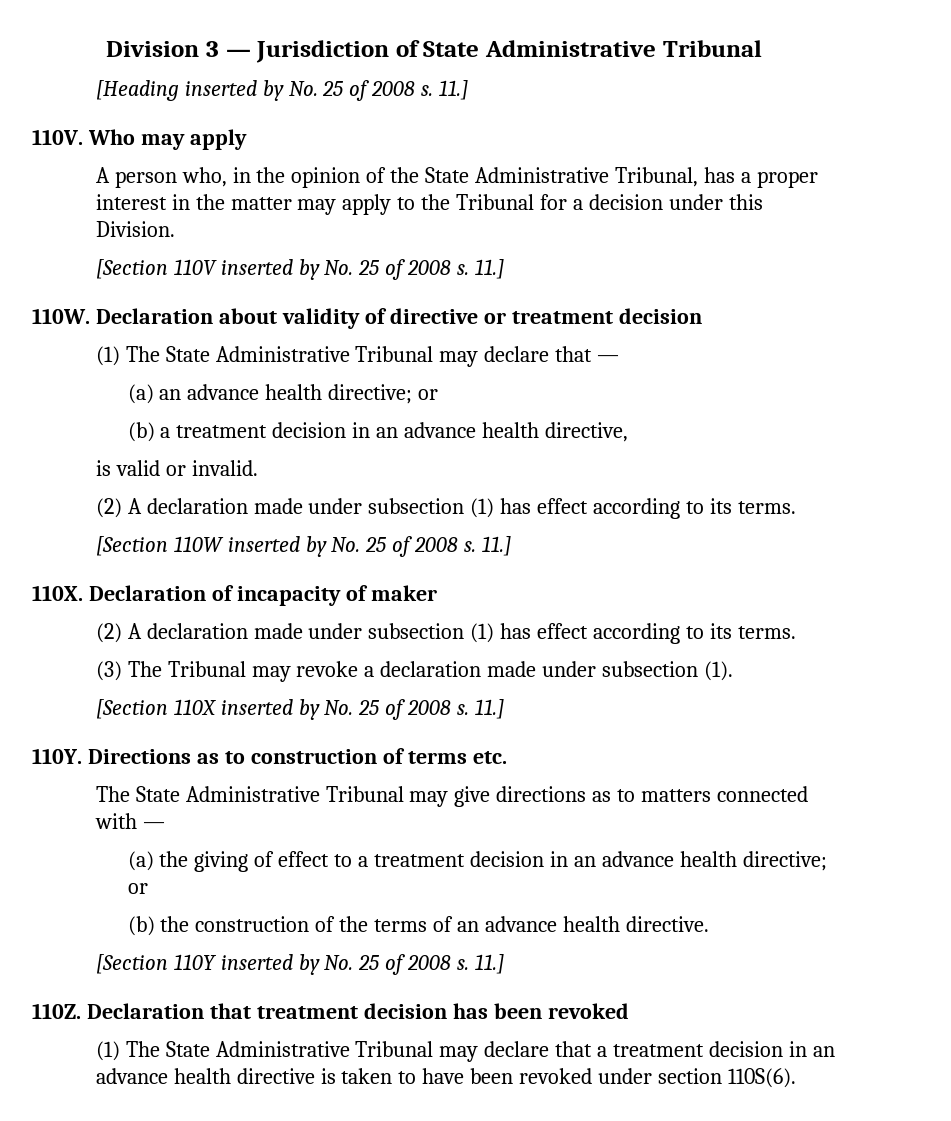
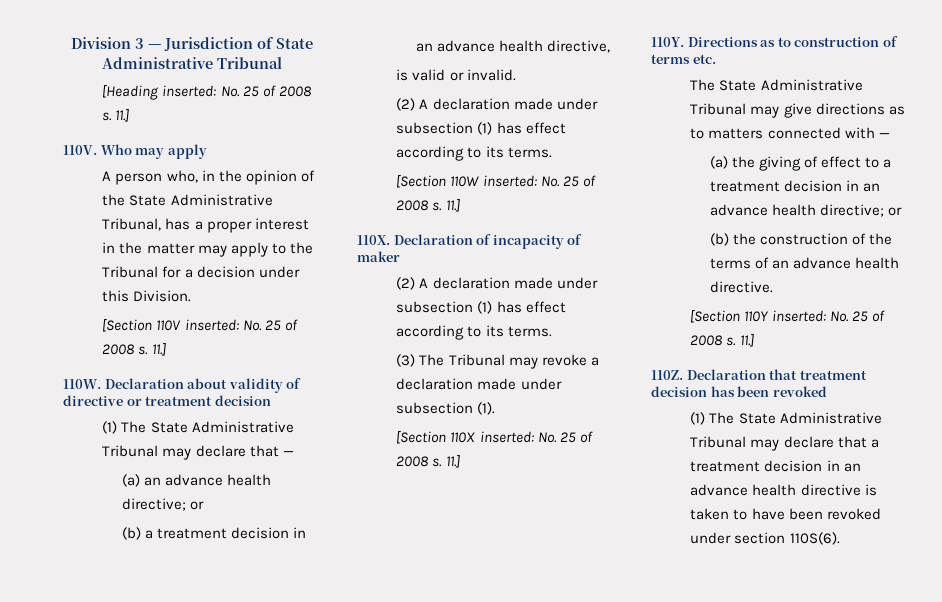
[184,80,284,101] inserted by -> [162,85,217,97] inserted:
[220,259,320,280] inserted by -> [184,319,239,331] inserted:
[227,536,327,557] inserted by -> [482,175,537,187] inserted:
[220,699,320,720] inserted by -> [479,431,534,443] inserted:
[220,954,320,975] inserted by -> [771,310,826,322] inserted:

